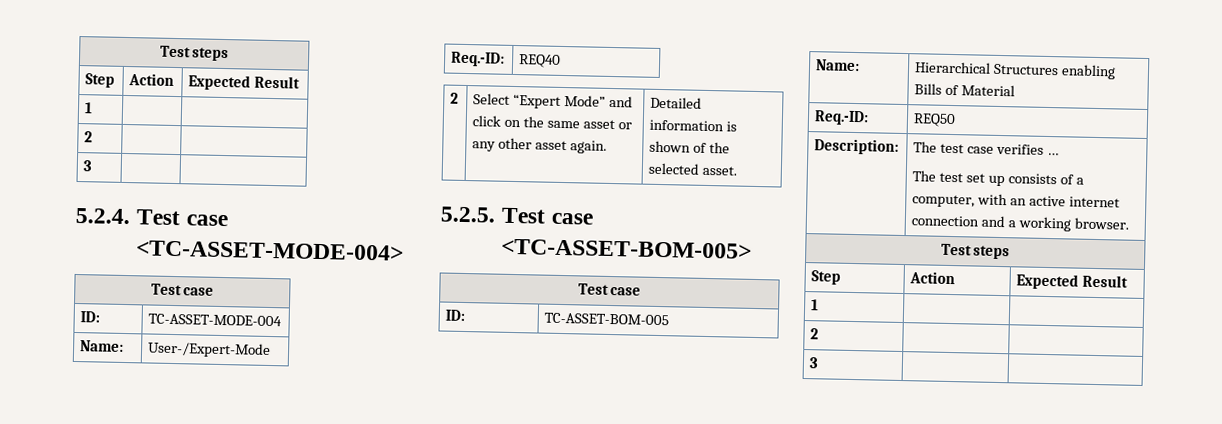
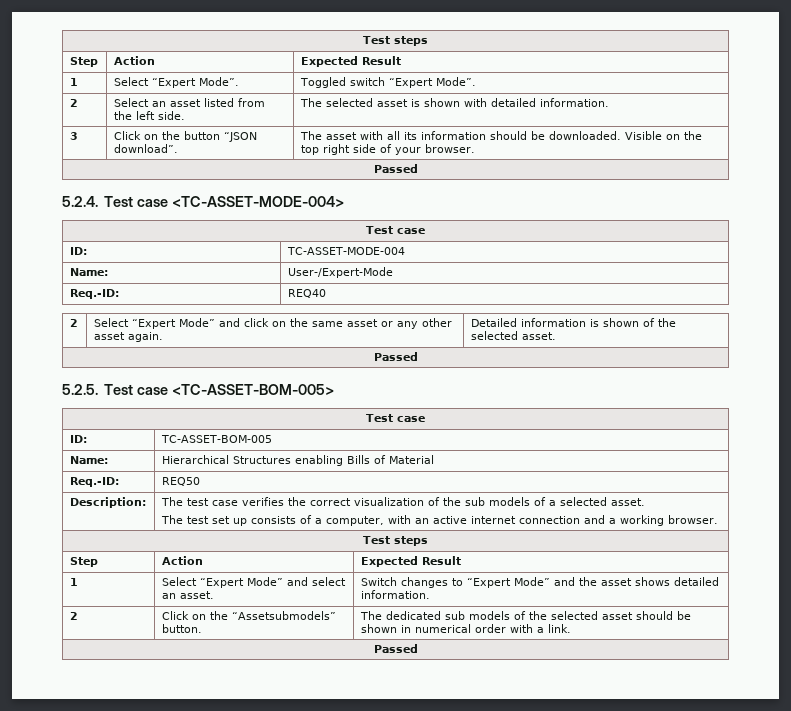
[159,45,230,62] [85,73,116,88] [128,73,175,86] [188,74,301,91] [84,102,94,114] [84,131,94,143] [83,160,93,172] Test steps // Step | Action | Expected Result // 1 | | // 2 | | // 3 | | -> [363,36,428,46] [69,57,98,67] [113,56,155,65] [300,56,401,67] [69,78,78,86] [113,77,239,88] [299,77,476,88] [69,99,78,107] [113,98,265,107] [113,111,185,120] [299,98,609,107] [69,132,78,140] [113,131,257,142] [113,144,178,153] [299,131,702,140] [300,144,475,155] [373,164,418,173] Test steps // Step | Action | Expected Result // 1 | Select “Expert Mode”. | Toggled switch “Expert Mode”. // 2 | Select an asset listed from the left side. | The selected asset is shown with detailed information. // 3 | Click on the button “JSON download”. | The asset with all its information should be downloaded. Visible on the top right side of your browser. // Passed
(738, 170) none -> [373,352,418,361] // Passed
[1046,152,1059,156] … -> [287,497,645,506] the correct visualization of the sub models of a selected asset.
[810,328,820,340] [809,357,820,369] | // 2 | | // 3 | | -> [161,577,346,588] [161,591,214,599] [360,577,719,588] [360,590,430,599] [69,612,78,620] [161,611,336,620] [161,624,202,633] [359,611,691,620] [360,624,571,633] [373,644,418,653] Select “Expert Mode” and select an asset. | Switch changes to “Expert Mode” and the asset shows detailed information. // 2 | Click on the “Assetsubmodels” button. | The dedicated sub models of the selected asset should be shown in numerical order with a link. // Passed

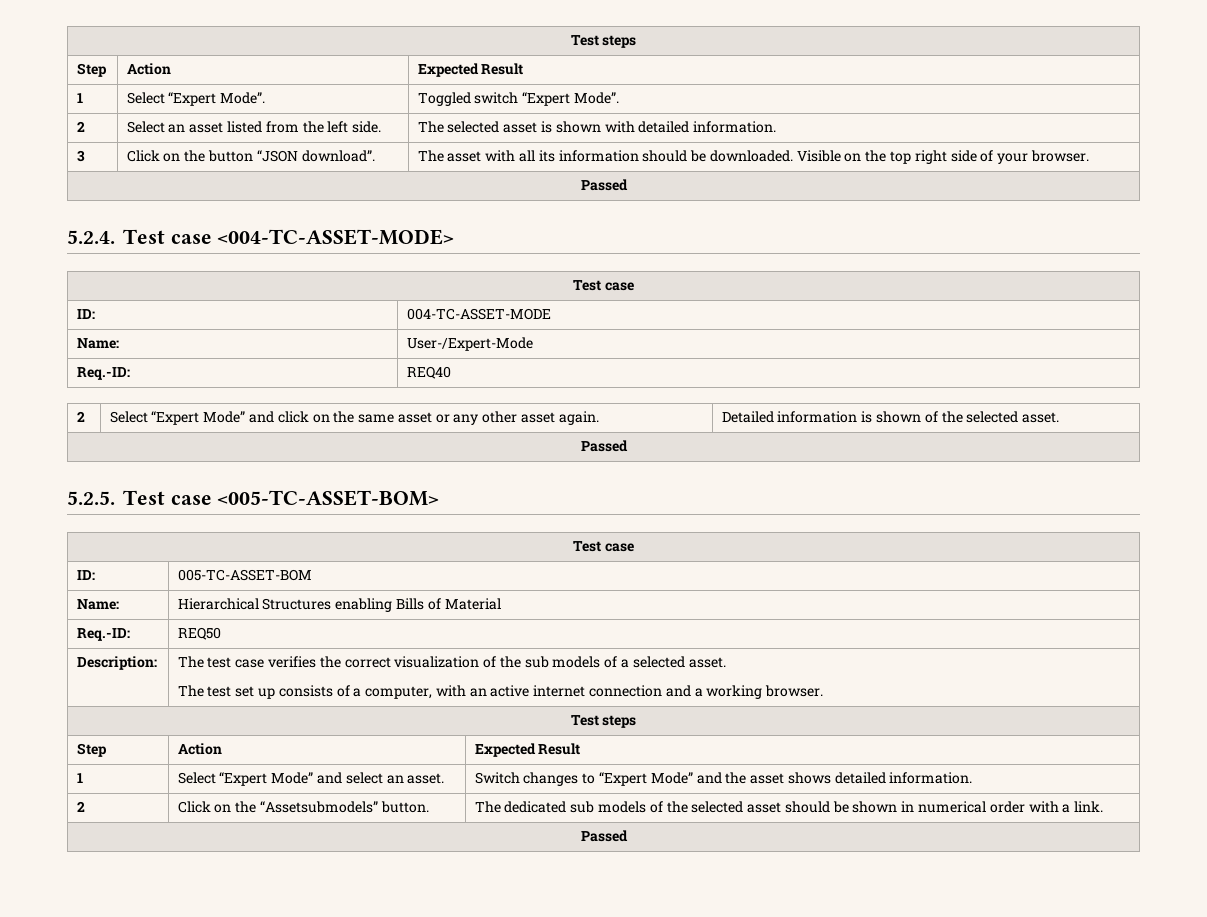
[172,196,345,207] [366,226,425,234] [69,247,87,255] [286,247,405,255] <TC-ASSET-MODE-004> // Test case // ID: | TC-ASSET-MODE-004 -> [217,229,455,245] [573,280,634,291] [76,309,95,319] [406,308,551,320] <004-TC-ASSET-MODE> // Test case // ID: | 004-TC-ASSET-MODE
[172,384,335,395] [366,414,425,422] [69,435,87,443] [160,435,272,443] <TC-ASSET-BOM-005> // Test case // ID: | TC-ASSET-BOM-005 -> [217,490,440,506] [573,541,634,552] [76,570,95,580] [177,569,312,581] <005-TC-ASSET-BOM> // Test case // ID: | 005-TC-ASSET-BOM

